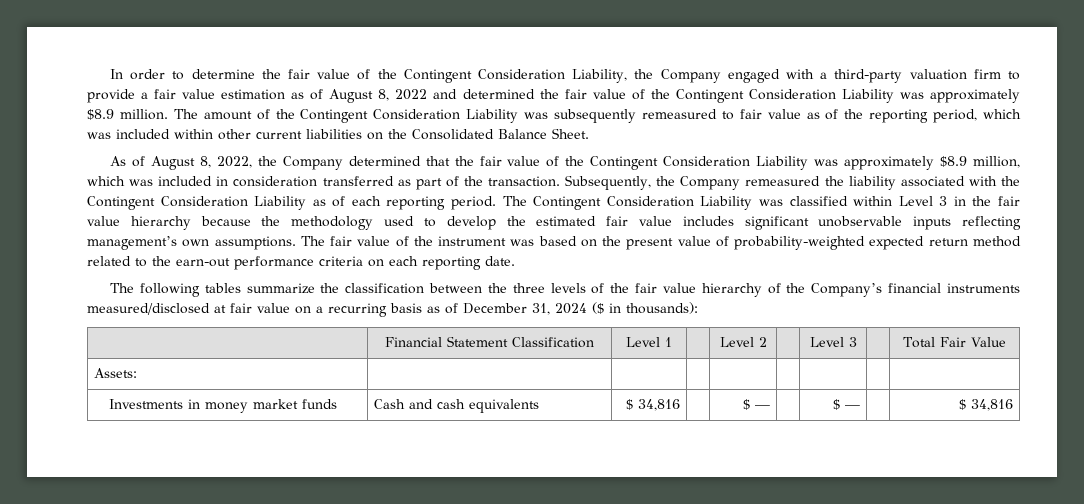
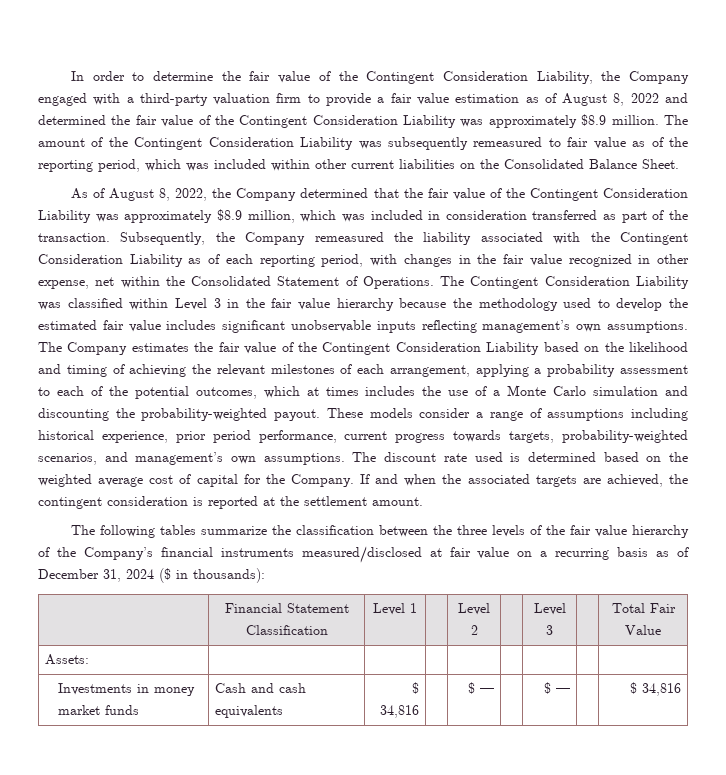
[451,196,497,210] period. -> [321,254,690,267] [38,276,434,289] period, with changes in the fair value recognized in other expense, net within the Consolidated Statement of Operations.
[330,236,1022,250] [87,256,515,270] fair value of the instrument was based on the present value of probability-weighted expected return method related to the earn-out performance criteria on each reporting date. -> [67,342,689,355] [38,364,688,377] [38,385,689,399] [38,408,689,421] [38,430,689,443] [38,452,688,465] [38,474,688,487] [38,496,423,509] Company estimates the fair value of the Contingent Consideration Liability based on the likelihood and timing of achieving the relevant milestones of each arrangement, applying a probability assessment to each of the potential outcomes, which at times includes the use of a Monte Carlo simulation and discounting the probability-weighted payout. These models consider a range of assumptions including historical experience, prior period performance, current progress towards targets, probability-weighted scenarios, and management’s own assumptions. The discount rate used is determined based on the weighted average cost of capital for the Company. If and when the associated targets are achieved, the contingent consideration is reported at the settlement amount.

